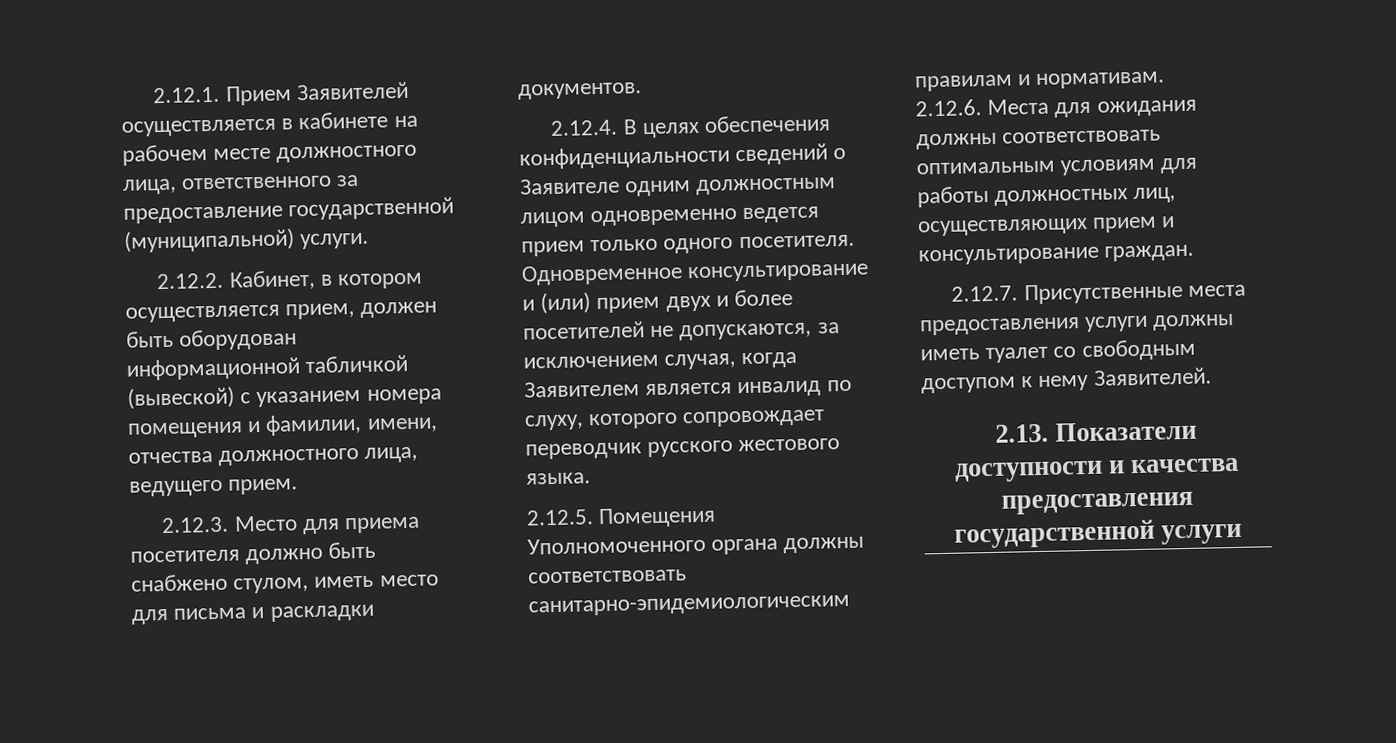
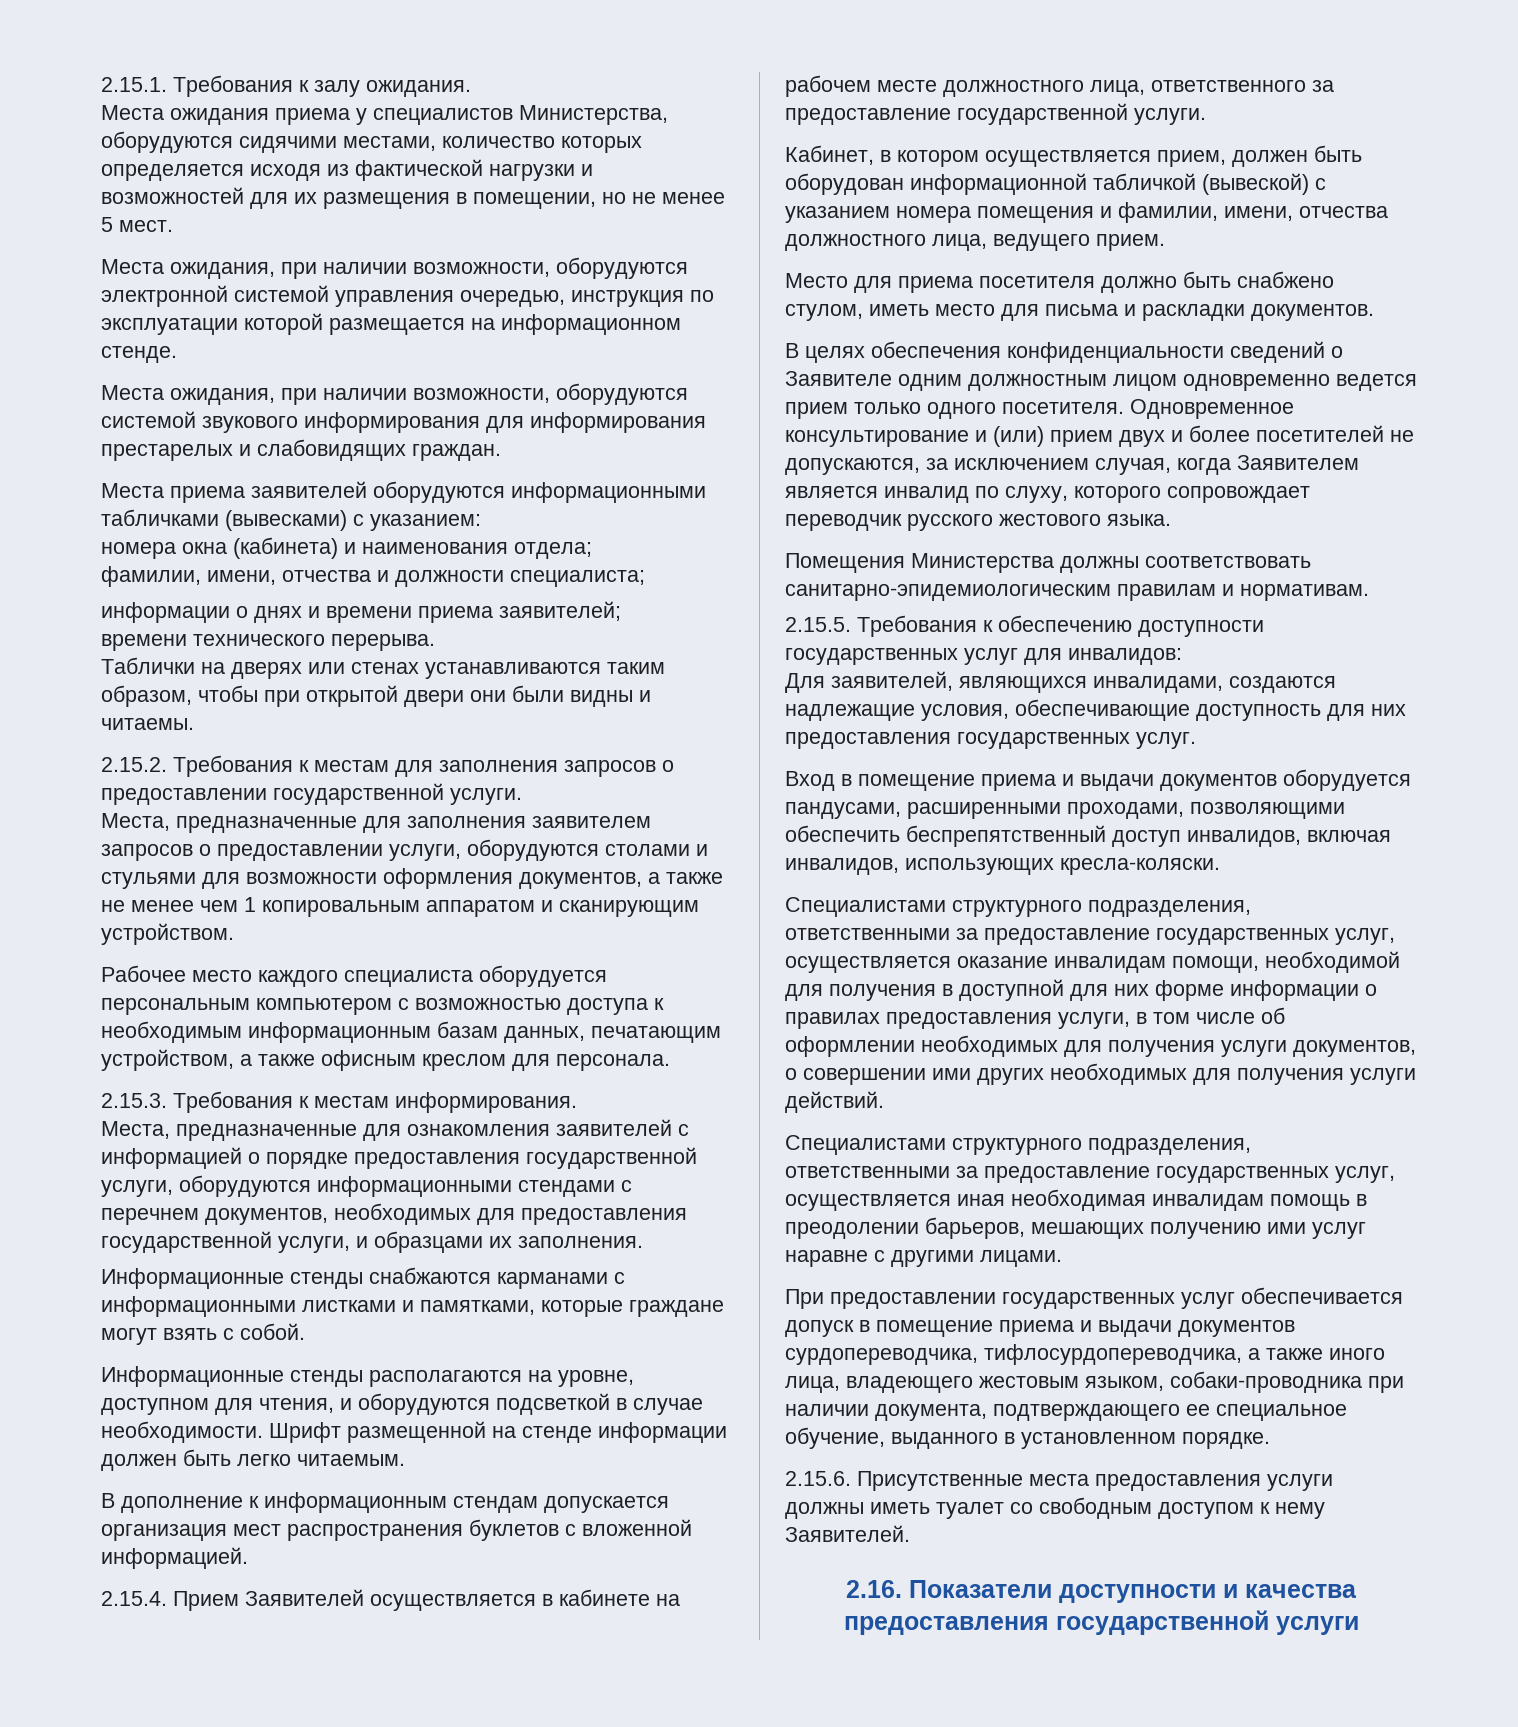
[153,86,221,104] 2.12.1. -> [101,75,471,97] [101,105,668,125] [101,131,642,153] [101,159,593,181] [101,187,725,209] [101,217,173,232] [101,257,688,279] [101,285,714,307] [101,313,681,335] [101,346,177,363] [101,383,688,405] [101,411,706,433] [101,439,501,461] [101,481,706,503] [101,509,481,531] [101,537,592,559] [101,566,645,587] [101,601,621,623] [101,634,435,651] [101,657,665,679] [101,685,651,707] [101,718,194,730] [101,755,674,777] [101,783,522,805] [101,813,651,833] [101,839,708,861] [101,868,723,889] [101,897,699,917] [101,923,234,945] [101,965,607,987] [101,998,664,1015] [101,1021,721,1043] [101,1049,670,1071] [101,1091,577,1113] [101,1119,689,1141] [101,1147,697,1169] [101,1175,632,1197] [101,1203,687,1225] [101,1231,643,1253] [101,1267,625,1289] [101,1296,724,1317] [101,1323,305,1345] [101,1366,634,1387] [101,1393,703,1415] [101,1421,727,1443] [101,1449,405,1471] [101,1492,669,1513] [101,1519,692,1541] [101,1547,248,1569] [101,1591,167,1606] 2.15.1. Требования к залу ожидания. // Места ожидания приема у специалистов Министерства, оборудуются сидячими местами, количество которых определяется исходя из фактической нагрузки и возможностей для их размещения в помещении, но не менее 5 мест. // Места ожидания, при наличии возможности, оборудуются электронной системой управления очередью, инструкция по эксплуатации которой размещается на информационном стенде. // Места ожидания, при наличии возможности, оборудуются системой звукового информирования для информирования престарелых и слабовидящих граждан. // Места приема заявителей оборудуются информационными табличками (вывесками) с указанием: // номера окна (кабинета) и наименования отдела; // фамилии, имени, отчества и должности специалиста; // информации о днях и времени приема заявителей; // времени технического перерыва. // Таблички на дверях или стенах устанавливаются таким образом, чтобы при открытой двери они были видны и читаемы. // 2.15.2. Требования к местам для заполнения запросов о предоставлении государственной услуги. // Места, предназначенные для заполнения заявителем запросов о предоставлении услуги, оборудуются столами и стульями для возможности оформления документов, а также не менее чем 1 копировальным аппаратом и сканирующим устройством. // Рабочее место каждого специалиста оборудуется персональным компьютером с возможностью доступа к необходимым информационным базам данных, печатающим устройством, а также офисным креслом для персонала. // 2.15.3. Требования к местам информирования. // Места, предназначенные для ознакомления заявителей с информацией о порядке предоставления государственной услуги, оборудуются информационными стендами с перечнем документов, необходимых для предоставления государственной услуги, и образцами их заполнения. // Информационные стенды снабжаются карманами с информационными листками и памятками, которые граждане могут взять с собой. // Информационные стенды располагаются на уровне, доступном для чтения, и оборудуются подсветкой в случае необходимости. Шрифт размещенной на стенде информации должен быть легко читаемым. // В дополнение к информационным стендам допускается организация мест распространения буклетов с вложенной информацией. // 2.15.4.
[124,228,370,253] [156,272,225,290] (муниципальной) услуги. // 2.12.2. -> [1134,108,1206,125] услуги. //
[161,516,230,534] 2.12.3. -> (1165, 242) none
[550,119,619,136] 2.12.4. -> (1374, 312) none
[526,506,717,529] [527,535,779,555] 2.12.5. Помещения Уполномоченного органа -> [785,553,1054,573] Помещения Министерства
[915,98,1197,118] [916,129,1162,150] [916,157,1199,176] [917,185,1177,208] [917,216,1176,237] [918,244,1195,266] [951,285,1019,302] 2.12.6. Места для ожидания должны соответствовать оптимальным условиям для работы должностных лиц, осуществляющих прием и консультирование граждан. // 2.12.7. -> [785,615,1264,637] [785,648,1182,665] [785,671,1336,693] [785,699,1406,721] [785,732,1196,749] [785,769,1411,791] [785,802,1345,819] [785,825,1391,847] [785,858,1220,875] [785,897,1251,917] [785,928,1395,945] [785,951,1400,973] [785,979,1377,1001] [785,1007,1285,1029] [785,1035,1416,1057] [785,1063,1416,1085] [785,1091,884,1113] [785,1135,1251,1155] [785,1166,1395,1183] [785,1189,1367,1211] [785,1217,1366,1239] [785,1250,1062,1267] [785,1287,1403,1309] [785,1320,1295,1337] [785,1344,1385,1365] [785,1371,1404,1393] [785,1404,1347,1421] [785,1427,1270,1449] [785,1471,851,1486] 2.15.5. Требования к обеспечению доступности государственных услуг для инвалидов: // Для заявителей, являющихся инвалидами, создаются надлежащие условия, обеспечивающие доступность для них предоставления государственных услуг. // Вход в помещение приема и выдачи документов оборудуется пандусами, расширенными проходами, позволяющими обеспечить беспрепятственный доступ инвалидов, включая инвалидов, использующих кресла-коляски. // Специалистами структурного подразделения, ответственными за предоставление государственных услуг, осуществляется оказание инвалидам помощи, необходимой для получения в доступной для них форме информации о правилах предоставления услуги, в том числе об оформлении необходимых для получения услуги документов, о совершении ими других необходимых для получения услуги действий. // Специалистами структурного подразделения, ответственными за предоставление государственных услуг, осуществляется иная необходимая инвалидам помощь в преодолении барьеров, мешающих получению ими услуг наравне с другими лицами. // При предоставлении государственных услуг обеспечивается допуск в помещение приема и выдачи документов сурдопереводчика, тифлосурдопереводчика, а также иного лица, владеющего жестовым языком, собаки-проводника при наличии документа, подтверждающего ее специальное обучение, выданного в установленном порядке. // 2.15.6.
[994,423,1049,443] 2.13. -> [846,1580,902,1598] 2.16.

